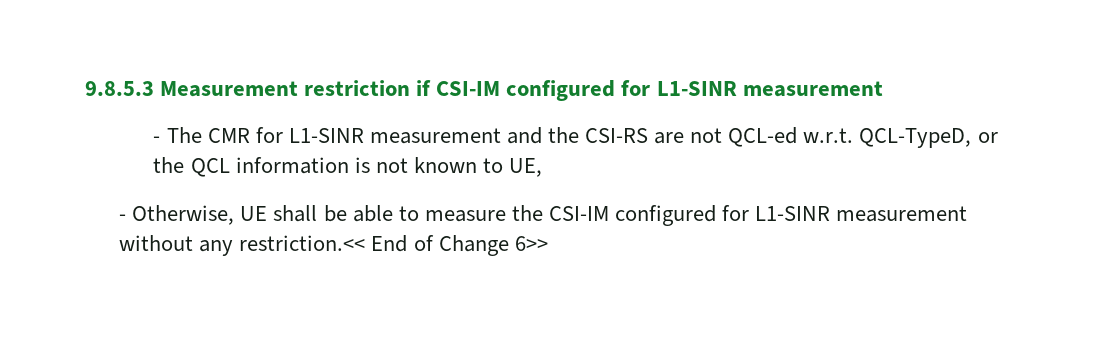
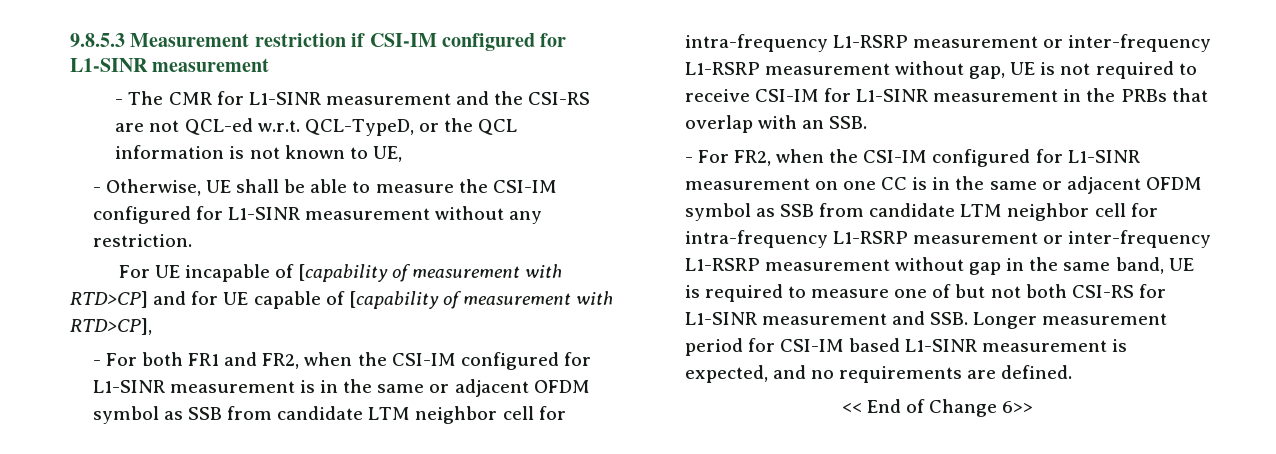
[239,235,366,251] restriction.<< -> [92,234,192,247] [118,264,563,282] [70,291,614,309] [70,318,152,335] [92,352,591,370] [92,379,590,397] [92,406,566,424] [684,34,1212,52] [684,61,1197,79] [684,88,1208,102] [684,115,868,133] [684,149,1140,167] [684,176,1202,194] [684,203,1158,221] [684,230,1212,248] [684,257,1194,275] [684,284,1166,302] [684,311,1168,329] [684,338,1128,356] [684,365,1073,383] [841,403,862,413] restriction. // For UE incapable of [capability of measurement with RTD>CP] and for UE capable of [capability of measurement with RTD>CP], // - For both FR1 and FR2, when the CSI-IM configured for L1-SINR measurement is in the same or adjacent OFDM symbol as SSB from candidate LTM neighbor cell for intra-frequency L1-RSRP measurement or inter-frequency L1-RSRP measurement without gap, UE is not required to receive CSI-IM for L1-SINR measurement in the PRBs that overlap with an SSB. // - For FR2, when the CSI-IM configured for L1-SINR measurement on one CC is in the same or adjacent OFDM symbol as SSB from candidate LTM neighbor cell for intra-frequency L1-RSRP measurement or inter-frequency L1-RSRP measurement without gap in the same band, UE is required to measure one of but not both CSI-RS for L1-SINR measurement and SSB. Longer measurement period for CSI-IM based L1-SINR measurement is expected, and no requirements are defined. // <<

